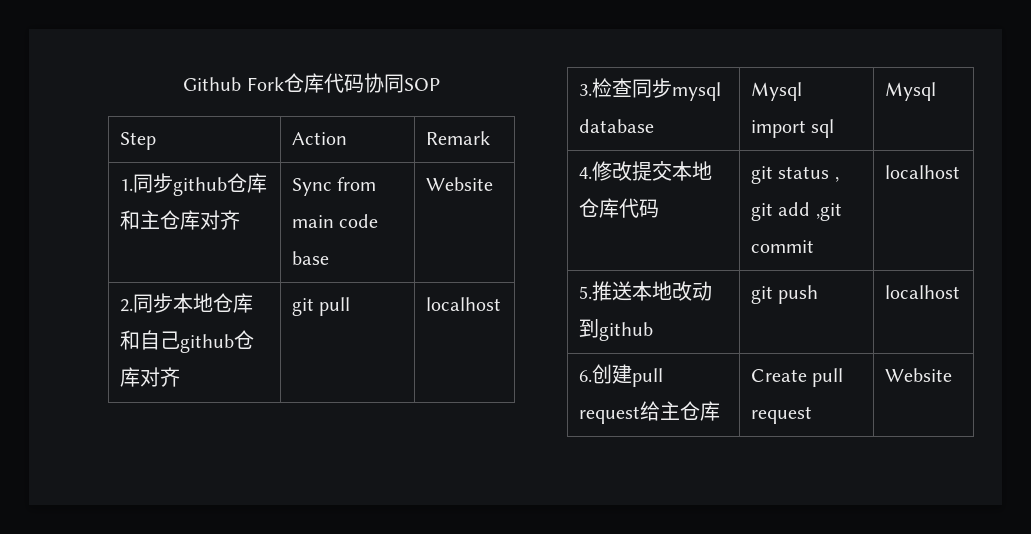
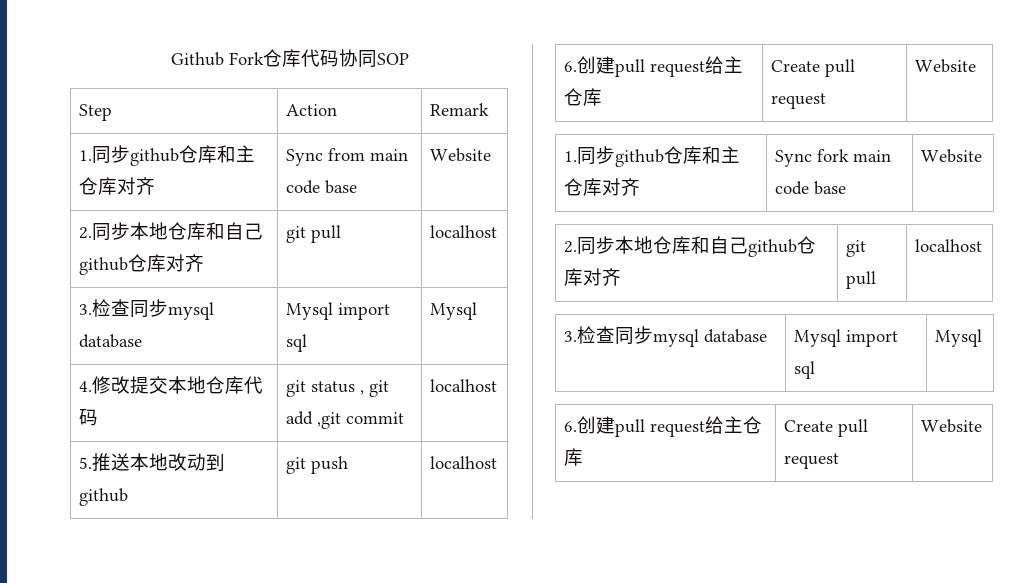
(952, 375) none -> [564,146,741,167] [564,178,641,196] [775,149,892,167] [775,181,847,195] [921,149,983,163] [564,236,817,257] [564,268,622,286] [846,240,867,257] [846,271,877,289] [915,239,983,252] [564,326,768,347] [794,329,899,347] [794,361,816,379] [935,329,983,347] [564,416,763,437] [564,448,584,466] [784,419,869,437] [784,453,840,469] [921,419,983,433] // 1.同步github仓库和主仓库对齐 | Sync fork main code base | Website // 2.同步本地仓库和自己github仓库对齐 | git pull | localhost // 3.检查同步mysql database | Mysql import sql | Mysql // 6.创建pull request给主仓库 | Create pull request | Website

